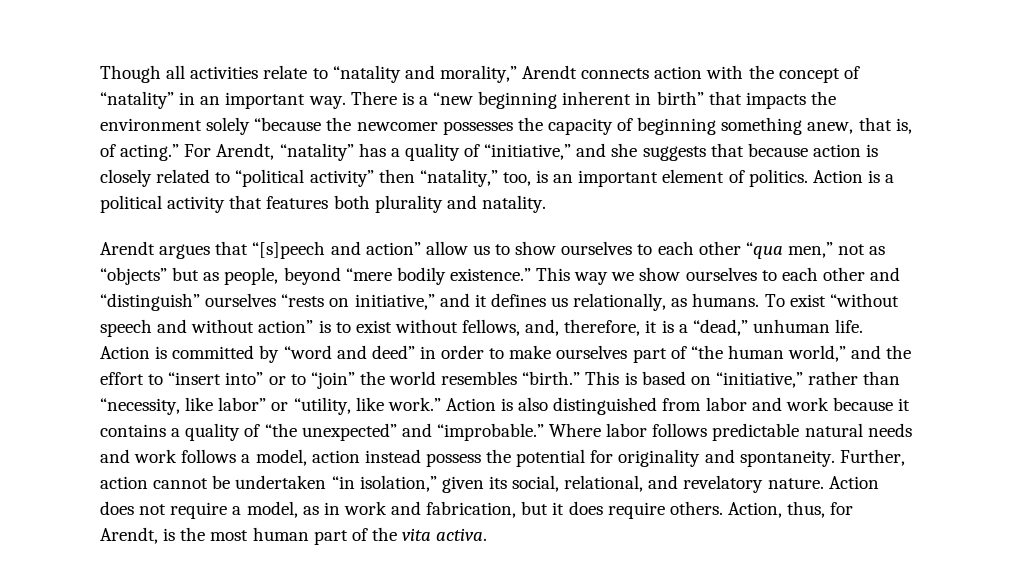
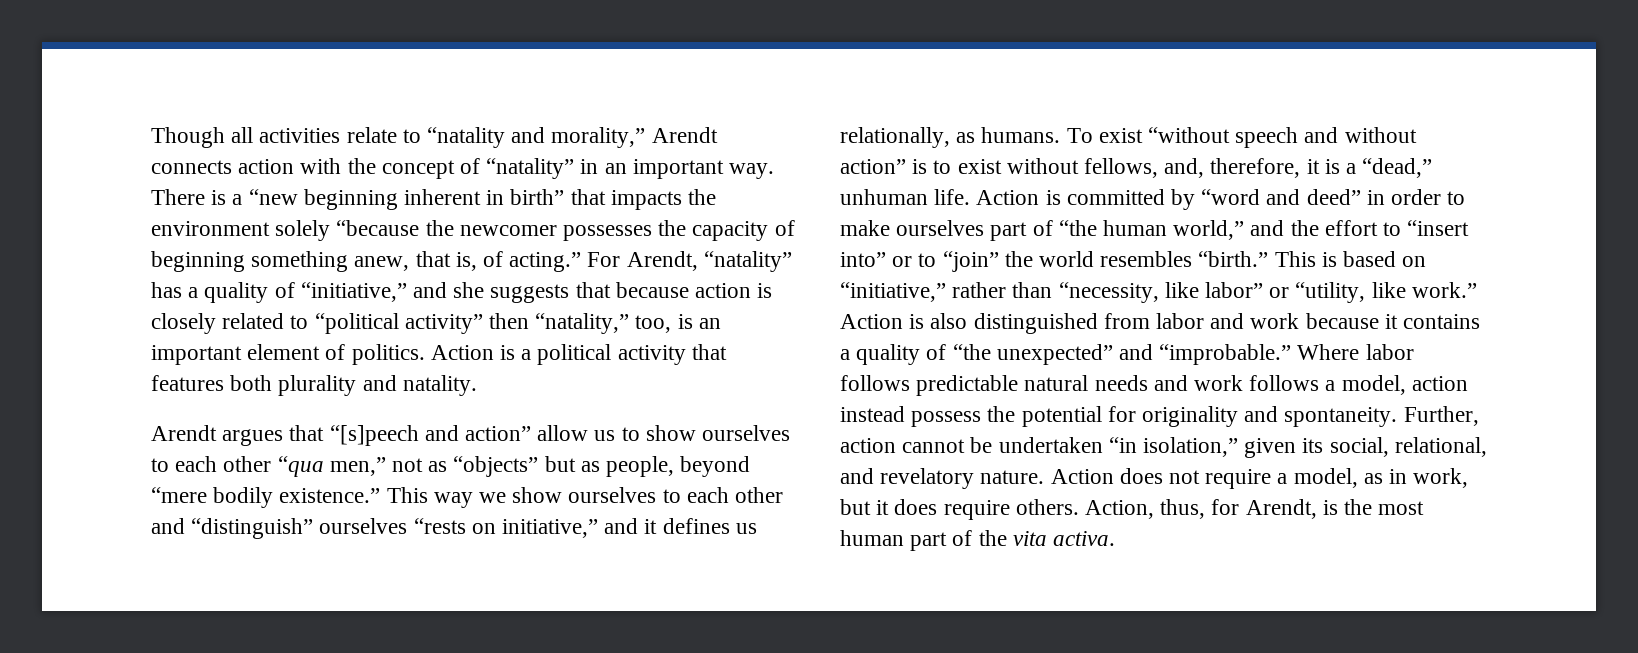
[343,501,517,518] work and fabrication, -> [1413,468,1469,488] work,

